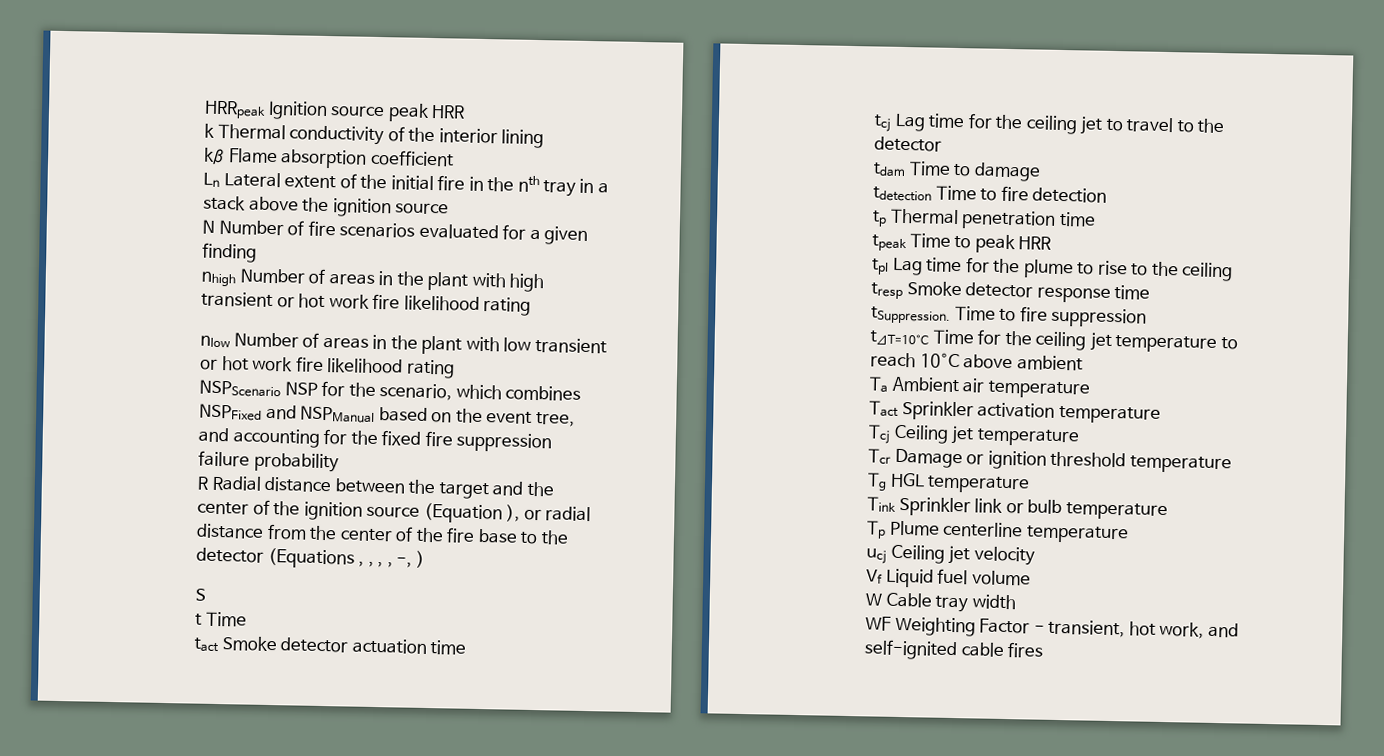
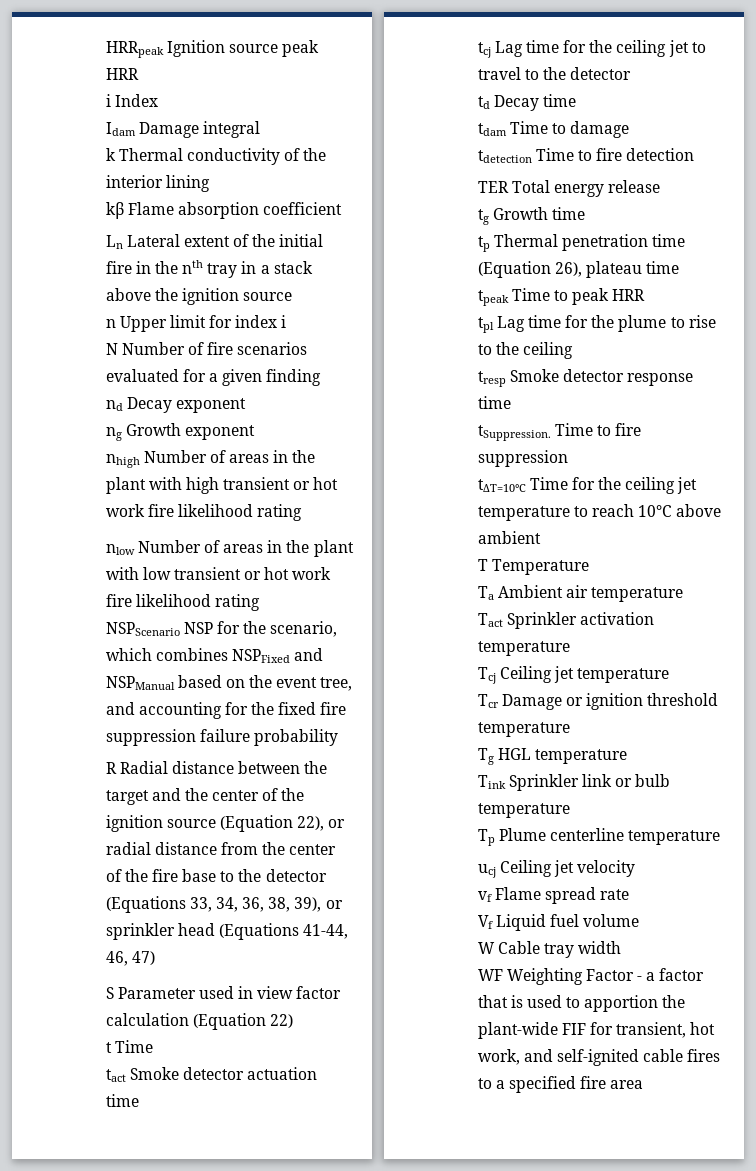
(467, 112) none -> [105,94,158,107] [105,121,260,138] // i Index // Idam Damage integral
(450, 208) none -> [105,315,287,332] // n Upper limit for index i
(258, 252) none -> [105,397,246,413] [105,423,255,441] // nd Decay exponent // ng Growth exponent
[506,504,521,522] ), -> [297,816,325,831] 22),
[358,550,425,568] [195,588,207,601] , , , , -, ) // S -> [189,897,343,912] [105,923,349,940] [105,951,155,966] [105,986,342,999] [105,1013,293,1030] 33, 34, 36, 38, 39), or sprinkler head (Equations 41-44, 46, 47) // S Parameter used in view factor calculation (Equation 22)
(943, 144) none -> [477,94,576,111] // td Decay time
(1108, 195) none -> [477,180,661,197] [477,207,585,225] // TER Total energy release // tg Growth time
(1096, 219) none -> [477,261,680,278] (Equation 26), plateau time
(1083, 363) none -> [477,559,589,575] // T Temperature
(1035, 556) none -> [477,887,630,904] // vf Flame spread rate
(1045, 629) none -> [646,968,705,981] [477,995,686,1012] [477,1022,613,1039] a factor that is used to apportion the plant-wide FIF for
(1045, 650) none -> [477,1076,644,1093] to a specified fire area

